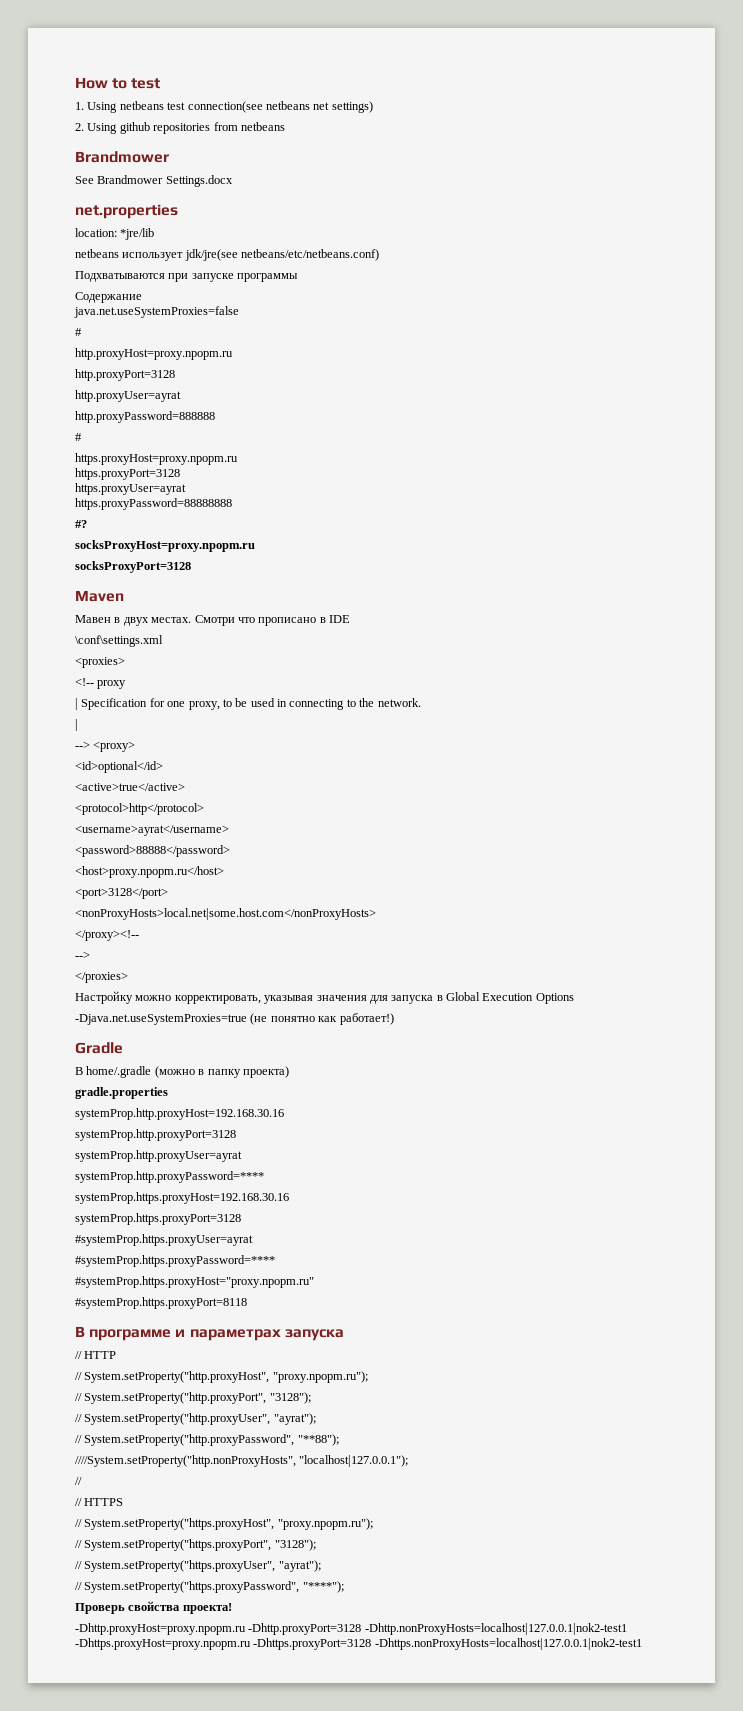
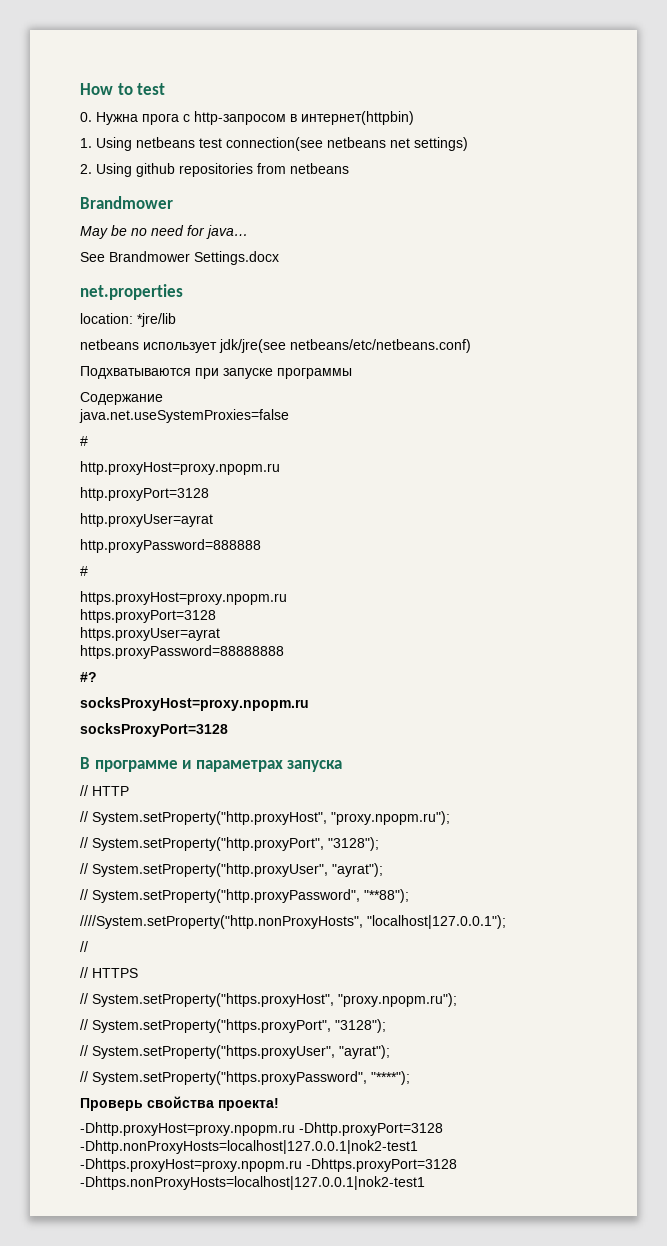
(161, 83) none -> [80,111,414,125] // 0. Нужна прога с http-запросом в интернет(httpbin)
(169, 157) none -> [80,225,248,239] // May be no need for java…
[75,590,124,602] [75,615,350,626] [75,635,163,647] [75,657,125,668] [75,678,127,689] [75,698,421,710] [75,719,78,731] [75,741,136,752] [75,761,163,773] [75,783,185,791] [75,803,204,815] [75,825,229,836] [75,845,230,857] [75,866,224,878] [75,888,168,899] [75,908,376,920] [75,930,139,941] [75,951,90,959] [75,972,128,983] [75,991,574,1004] [75,1013,394,1025] [75,1042,123,1054] [75,1066,289,1078] [75,1087,168,1099] [75,1108,284,1120] [75,1129,236,1141] [75,1150,242,1162] [75,1171,264,1183] [75,1192,289,1204] [75,1213,241,1225] [75,1234,253,1246] [75,1255,275,1267] [75,1276,314,1288] [75,1297,247,1309] // Maven // Мавен в двух местах. Смотри что прописано в IDE // \conf\settings.xml // <proxies> // <!-- proxy // | Specification for one proxy, to be used in connecting to the network. // | // --> <proxy> // <id>optional</id> // <active>true</active> // <protocol>http</protocol> // <username>ayrat</username> // <password>88888</password> // <host>proxy.npopm.ru</host> // <port>3128</port> // <nonProxyHosts>local.net|some.host.com</nonProxyHosts> // </proxy><!-- // --> // </proxies> // Настройку можно корректировать, указывая значения для запуска в Global Execution Options // -Djava.net.useSystemProxies=true (не понятно как работает!) // Gradle // В home/.gradle (можно в папку проекта) // gradle.properties // systemProp.http.proxyHost=192.168.30.16 // systemProp.http.proxyPort=3128 // systemProp.http.proxyUser=ayrat // systemProp.http.proxyPassword=**** // systemProp.https.proxyHost=192.168.30.16 // systemProp.https.proxyPort=3128 // #systemProp.https.proxyUser=ayrat // #systemProp.https.proxyPassword=**** // #systemProp.https.proxyHost="proxy.npopm.ru" // #systemProp.https.proxyPort=8118 -> (228, 730) none

